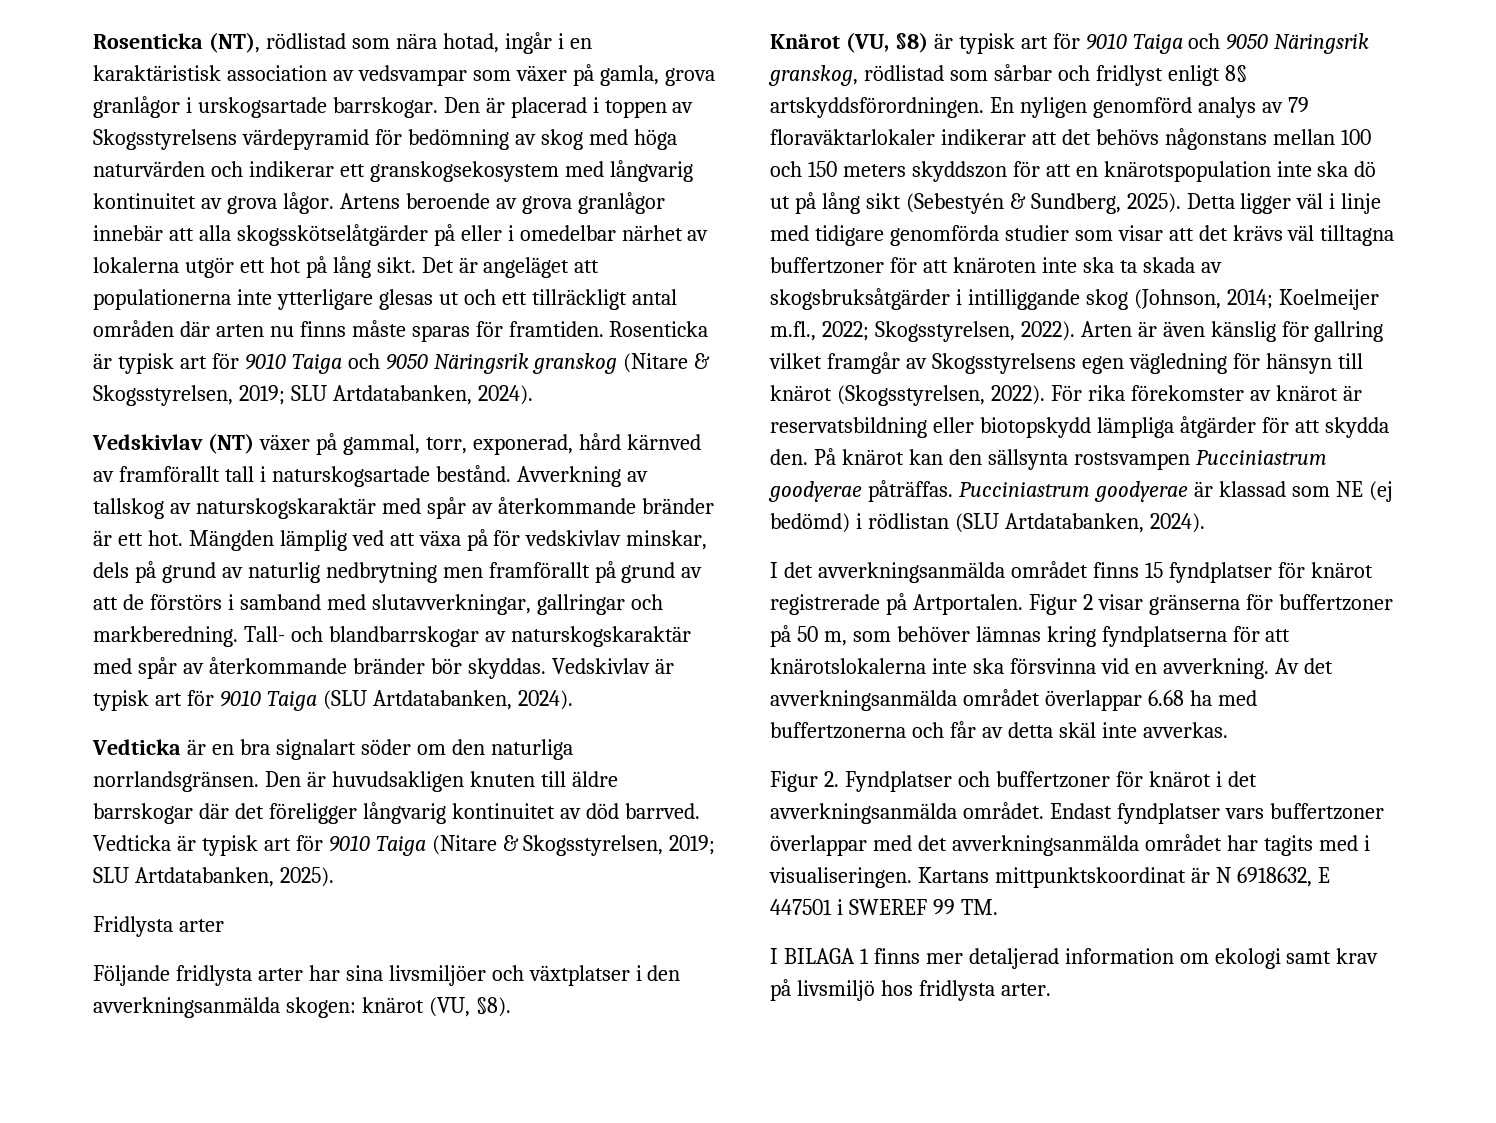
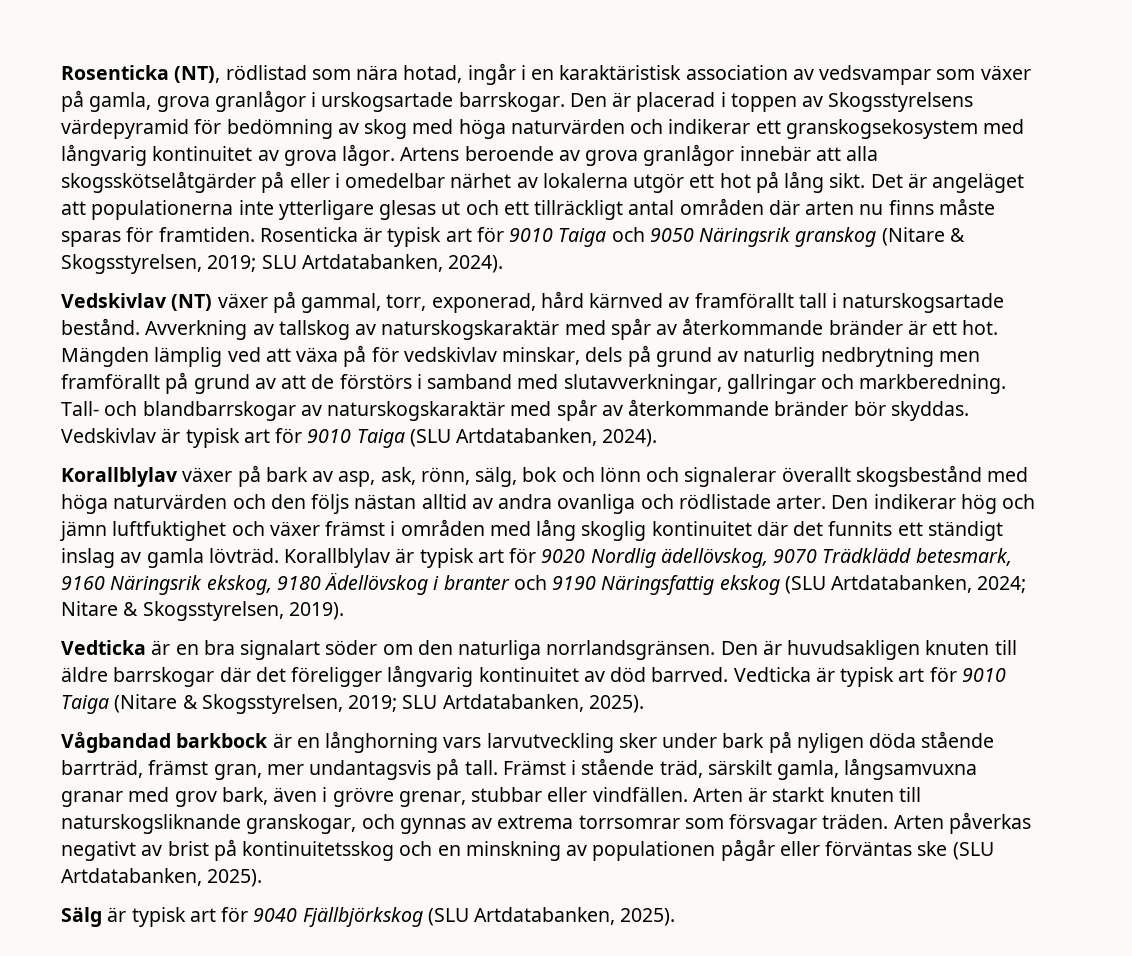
(573, 700) none -> [61,465,1029,487] [61,494,1036,514] [59,519,1003,541] [61,548,1012,568] [61,572,1027,595] [61,601,344,621] // Korallblylav växer på bark av asp, ask, rönn, sälg, bok och lönn och signalerar överallt skogsbestånd med höga naturvärden och den följs nästan alltid av andra ovanliga och rödlistade arter. Den indikerar hög och jämn luftfuktighet och växer främst i områden med lång skoglig kontinuitet där det funnits ett ständigt inslag av gamla lövträd. Korallblylav är typisk art för 9020 Nordlig ädellövskog, 9070 Trädklädd betesmark, 9160 Näringsrik ekskog, 9180 Ädellövskog i branter och 9190 Näringsfattig ekskog (SLU Artdatabanken, 2024; Nitare & Skogsstyrelsen, 2019).
[93,916,224,937] [93,965,681,986] [93,997,511,1018] [770,32,1370,54] [768,64,1247,86] [770,97,1309,118] [770,128,1371,150] [770,161,1377,182] [770,192,1382,214] [770,225,1395,246] [770,257,1222,274] [770,288,1379,310] [770,321,1384,342] [769,352,1363,374] [770,385,1362,406] [770,416,1389,438] [770,448,1327,470] [768,480,1393,502] [770,513,1205,533] [770,561,1373,583] [770,593,1393,615] [770,625,1291,647] [770,658,1333,679] [770,689,1257,711] [770,721,1228,739] [770,771,1257,792] [770,802,1384,824] [770,834,1370,856] [769,867,1330,888] [770,899,998,915] [770,948,1379,969] [770,979,1051,1001] Fridlysta arter // Följande fridlysta arter har sina livsmiljöer och växtplatser i den avverkningsanmälda skogen: knärot (VU, §8). // Knärot (VU, §8) är typisk art för 9010 Taiga och 9050 Näringsrik granskog, rödlistad som sårbar och fridlyst enligt 8§ artskyddsförordningen. En nyligen genomförd analys av 79 floraväktarlokaler indikerar att det behövs någonstans mellan 100 och 150 meters skyddszon för att en knärotspopulation inte ska dö ut på lång sikt (Sebestyén & Sundberg, 2025). Detta ligger väl i linje med tidigare genomförda studier som visar att det krävs väl tilltagna buffertzoner för att knäroten inte ska ta skada av skogsbruksåtgärder i intilliggande skog (Johnson, 2014; Koelmeijer m.fl., 2022; Skogsstyrelsen, 2022). Arten är även känslig för gallring vilket framgår av Skogsstyrelsens egen vägledning för hänsyn till knärot (Skogsstyrelsen, 2022). För rika förekomster av knärot är reservatsbildning eller biotopskydd lämpliga åtgärder för att skydda den. På knärot kan den sällsynta rostsvampen Pucciniastrum goodyerae påträffas. Pucciniastrum goodyerae är klassad som NE (ej bedömd) i rödlistan (SLU Artdatabanken, 2024). // I det avverkningsanmälda området finns 15 fyndplatser för knärot registrerade på Artportalen. Figur 2 visar gränserna för buffertzoner på 50 m, som behöver lämnas kring fyndplatserna för att knärotslokalerna inte ska försvinna vid en avverkning. Av det avverkningsanmälda området överlappar 6.68 ha med buffertzonerna och får av detta skäl inte avverkas. // Figur 2. Fyndplatser och buffertzoner för knärot i det avverkningsanmälda området. Endast fyndplatser vars buffertzoner överlappar med det avverkningsanmälda området har tagits med i visualiseringen. Kartans mittpunktskoordinat är N 6918632, E 447501 i SWEREF 99 TM. // I BILAGA 1 finns mer detaljerad information om ekologi samt krav på livsmiljö hos fridlysta arter. -> [61,731,995,753] [61,758,978,780] [61,787,921,807] [61,812,1031,834] [61,839,994,861] [61,868,263,887] [61,907,676,927] Vågbandad barkbock är en långhorning vars larvutveckling sker under bark på nyligen döda stående barrträd, främst gran, mer undantagsvis på tall. Främst i stående träd, särskilt gamla, långsamvuxna granar med grov bark, även i grövre grenar, stubbar eller vindfällen. Arten är starkt knuten till naturskogsliknande granskogar, och gynnas av extrema torrsomrar som försvagar träden. Arten påverkas negativt av brist på kontinuitetsskog och en minskning av populationen pågår eller förväntas ske (SLU Artdatabanken, 2025). // Sälg är typisk art för 9040 Fjällbjörkskog (SLU Artdatabanken, 2025).

